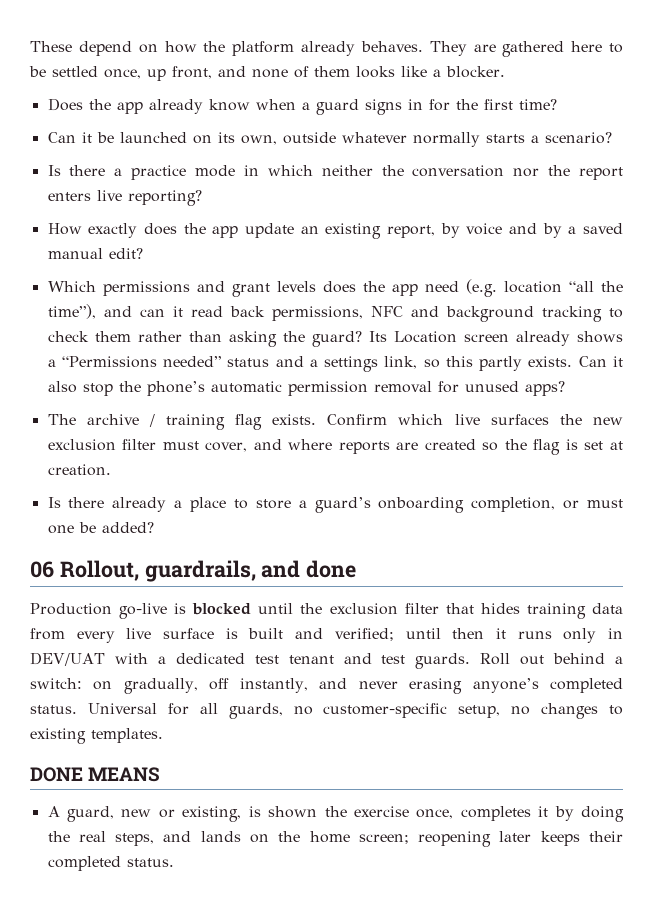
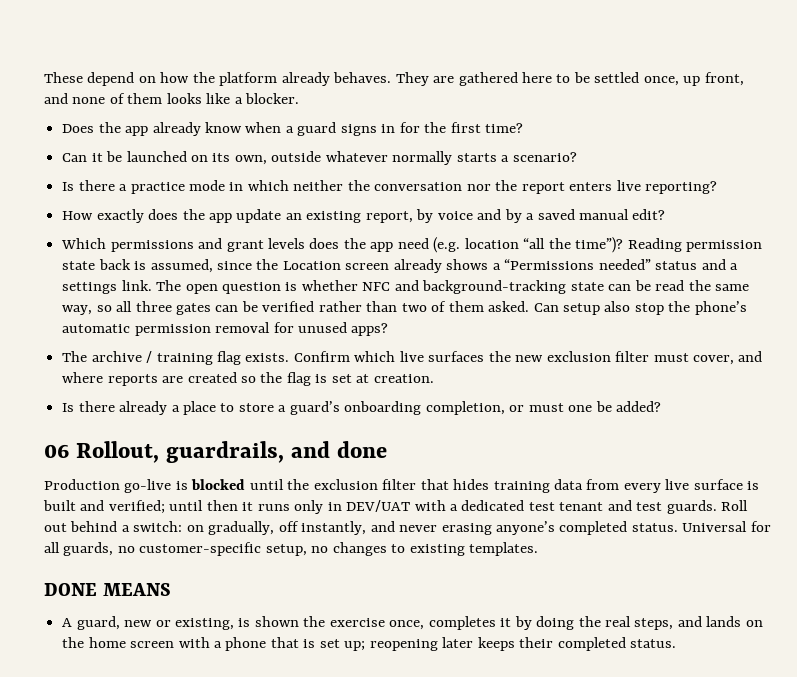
[47,304,623,322] [47,331,387,347] time”), and can it read back permissions, NFC and background tracking to check them rather than asking the guard? Its -> [575,237,762,253] [62,259,279,273] time”)? Reading permission state back is assumed, since the
[384,356,623,371] link, so this partly exists. Can it -> [121,280,749,294] [62,301,600,315] link. The open question is whether NFC and background-tracking state can be read the same way, so all three gates can be verified rather than two of them asked. Can setup
[358,834,409,844] screen; -> [130,637,366,651] screen with a phone that is set up;

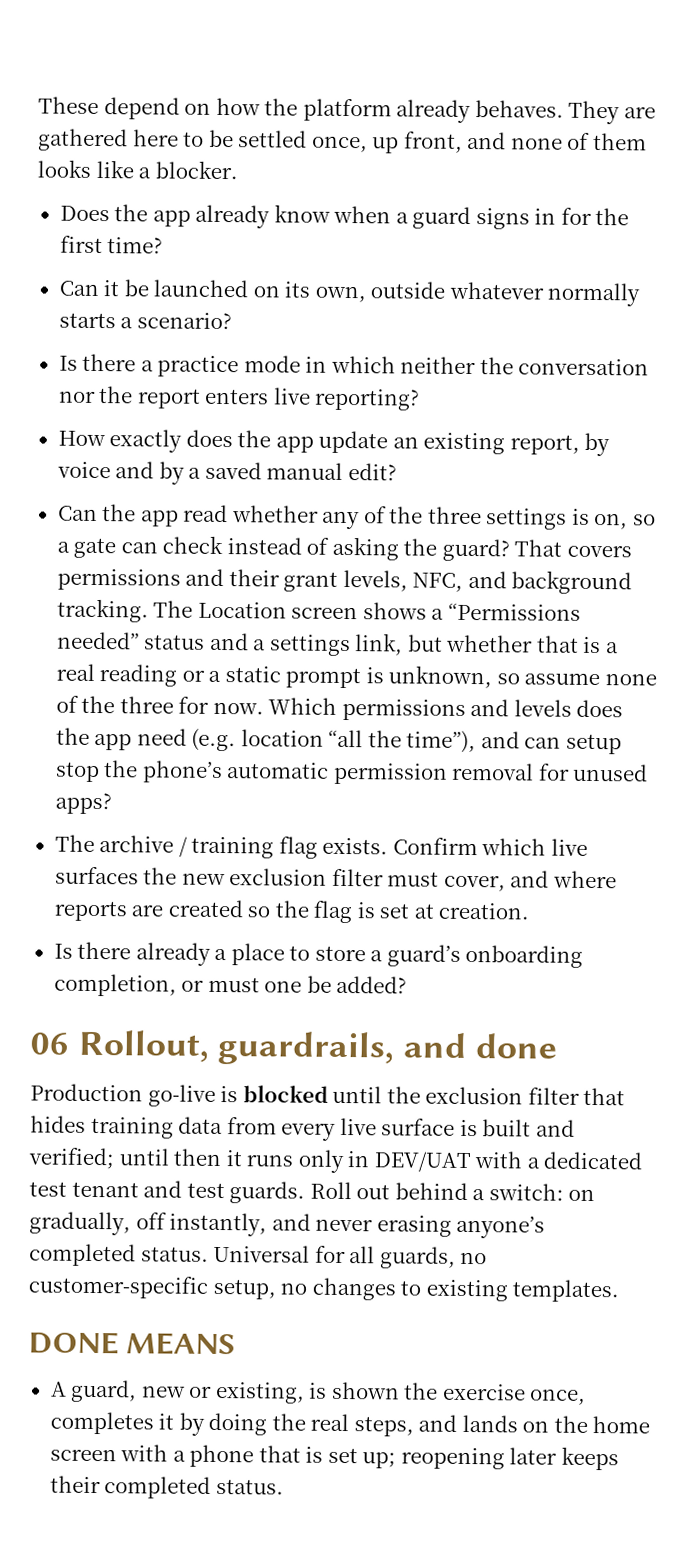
(666, 214) none -> [57,504,656,530] [56,535,632,562] [56,568,633,595] [56,598,581,623] [56,631,619,657] [55,663,657,689] [55,695,264,715] Can the app read whether any of the three settings is on, so a gate can check instead of asking the guard? That covers permissions and their grant levels, NFC, and background tracking. The Location screen shows a “Permissions needed” status and a settings link, but whether that is a real reading or a static prompt is unknown, so assume none of the three for now.
[226,240,264,252] grant -> (510, 708) none
[575,237,762,253] [62,259,738,273] [62,280,749,294] [62,301,631,315] time”)? Reading permission state back is assumed, since the Location screen already shows a “Permissions needed” status and a settings link. The open question is whether NFC and background-tracking state can be read the same way, so all three gates can be verified rather than two of them asked. Can setup also -> [406,730,622,755] time”), and can setup

